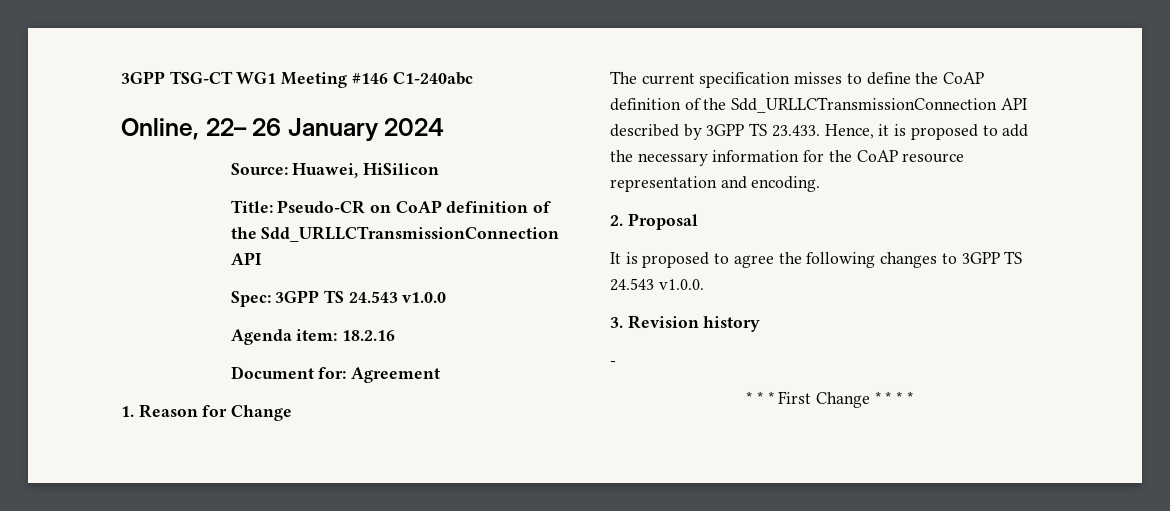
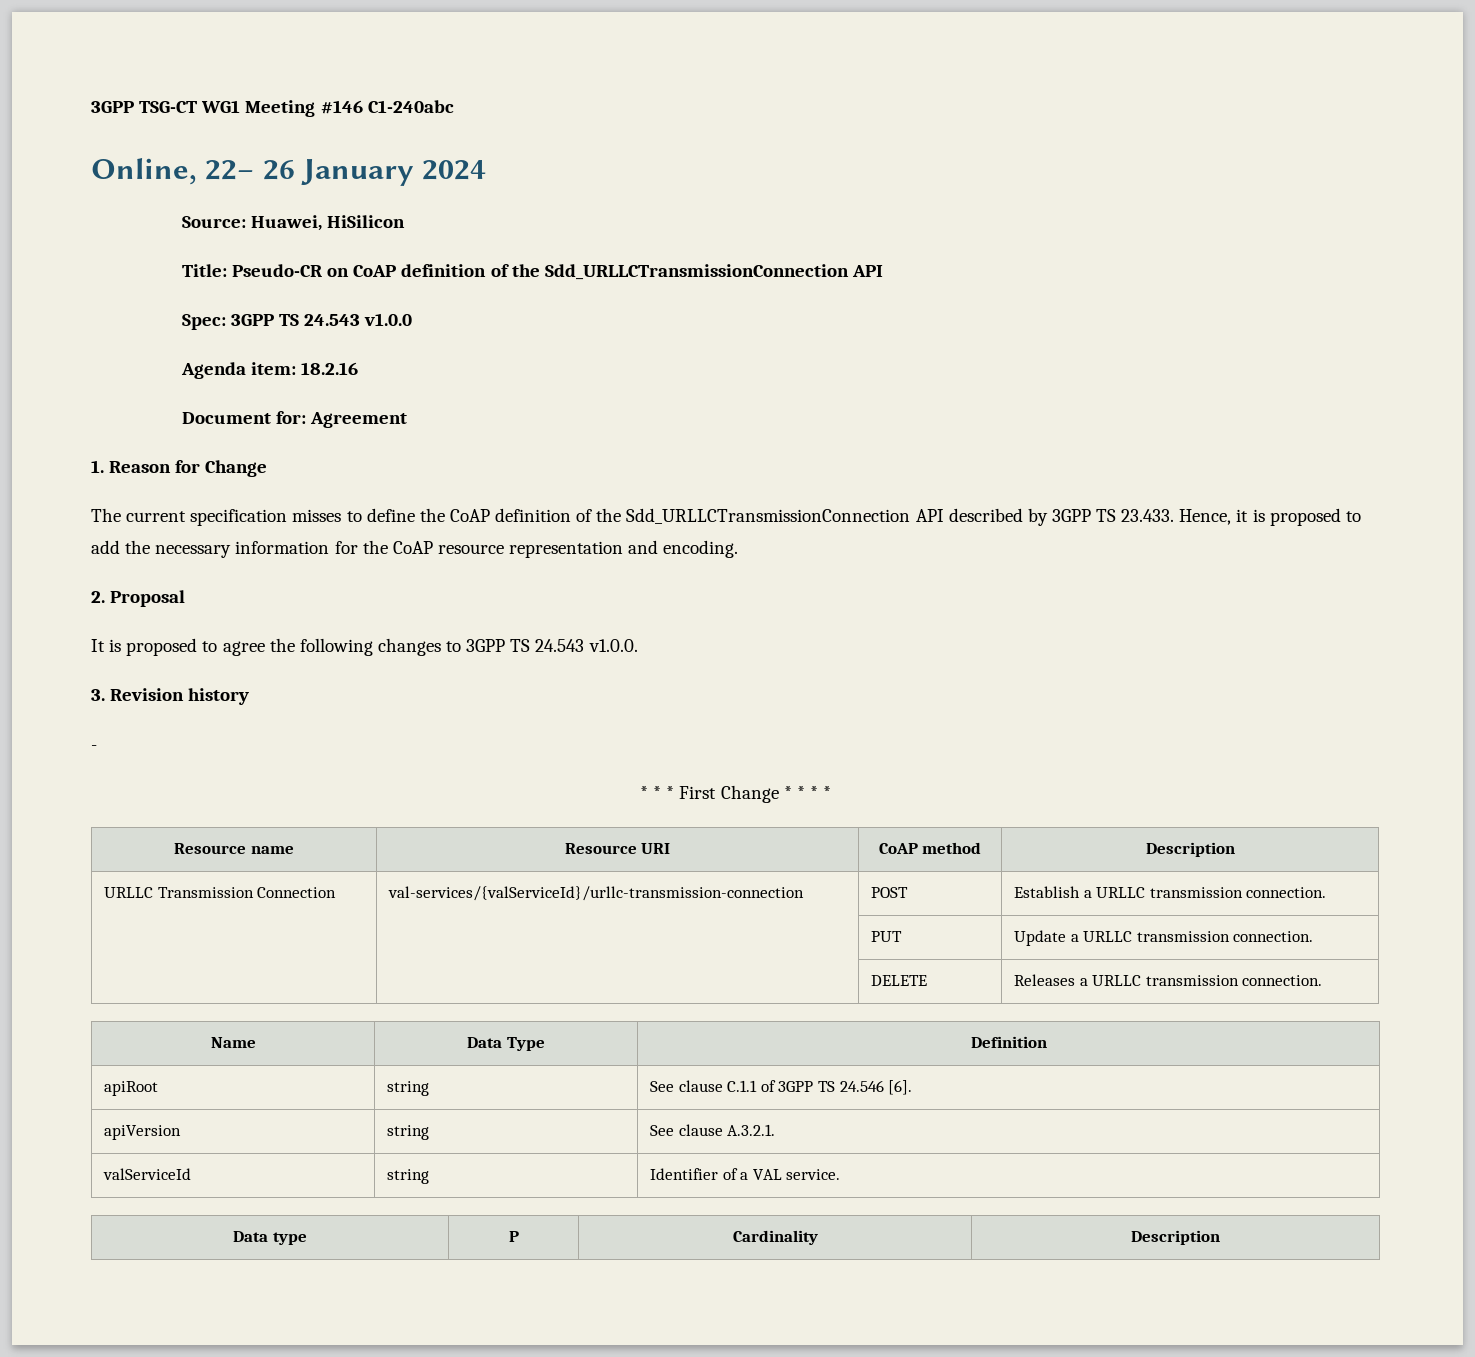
(913, 397) none -> [174,843,294,854] [564,843,671,854] [878,842,982,854] [1145,842,1235,857] [104,887,337,898] [388,886,805,901] [871,887,909,898] [1014,886,1327,898] [871,931,903,942] [1014,930,1314,946] [871,975,928,986] [1014,974,1323,986] [210,1037,256,1048] [467,1037,545,1051] [970,1036,1047,1048] [104,1081,159,1096] [387,1081,430,1096] [650,1080,913,1095] [104,1125,182,1140] [387,1125,430,1140] [650,1124,776,1136] [103,1168,192,1180] [387,1169,430,1184] [650,1168,841,1180] [233,1231,307,1245] [508,1231,519,1242] [732,1230,818,1245] [1131,1230,1220,1245] // Resource name | Resource URI | CoAP method | Description // URLLC Transmission Connection | val-services/{valServiceId}/urllc-transmission-connection | POST | Establish a URLLC transmission connection. // | | PUT | Update a URLLC transmission connection. // | | DELETE | Releases a URLLC transmission connection. // Name | Data Type | Definition // apiRoot | string | See clause C.1.1 of 3GPP TS 24.546 [6]. // apiVersion | string | See clause A.3.2.1. // valServiceId | string | Identifier of a VAL service. // Data type | P | Cardinality | Description

